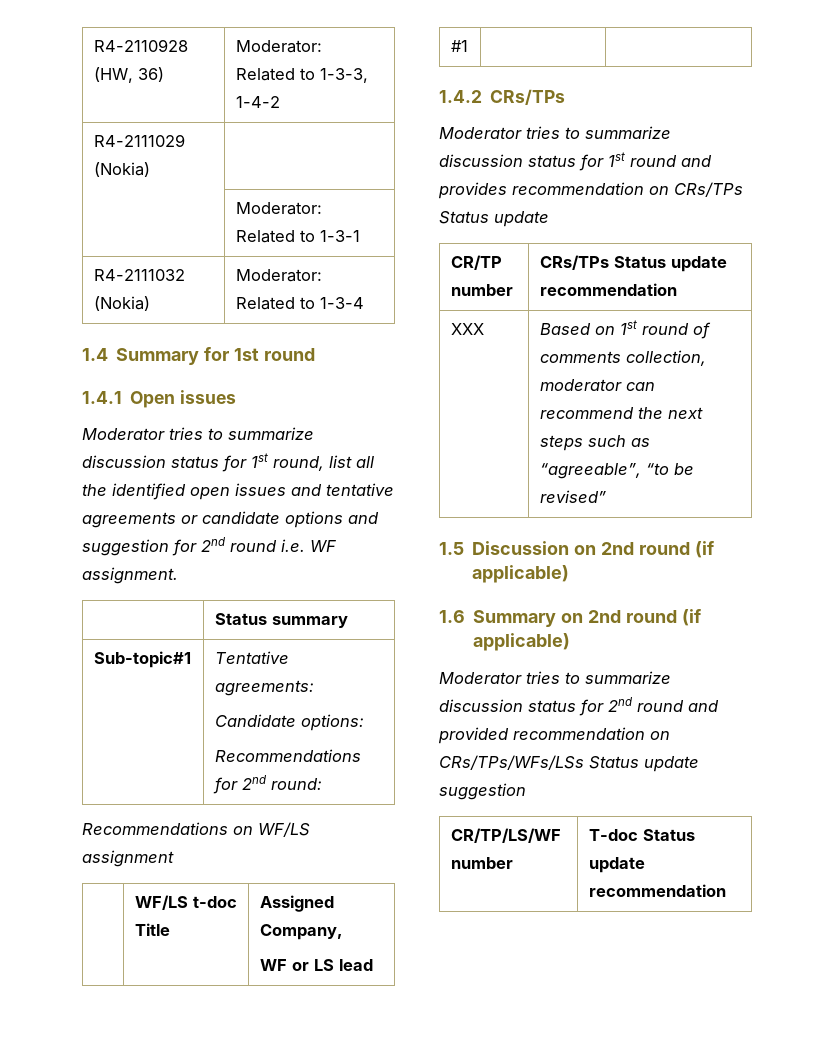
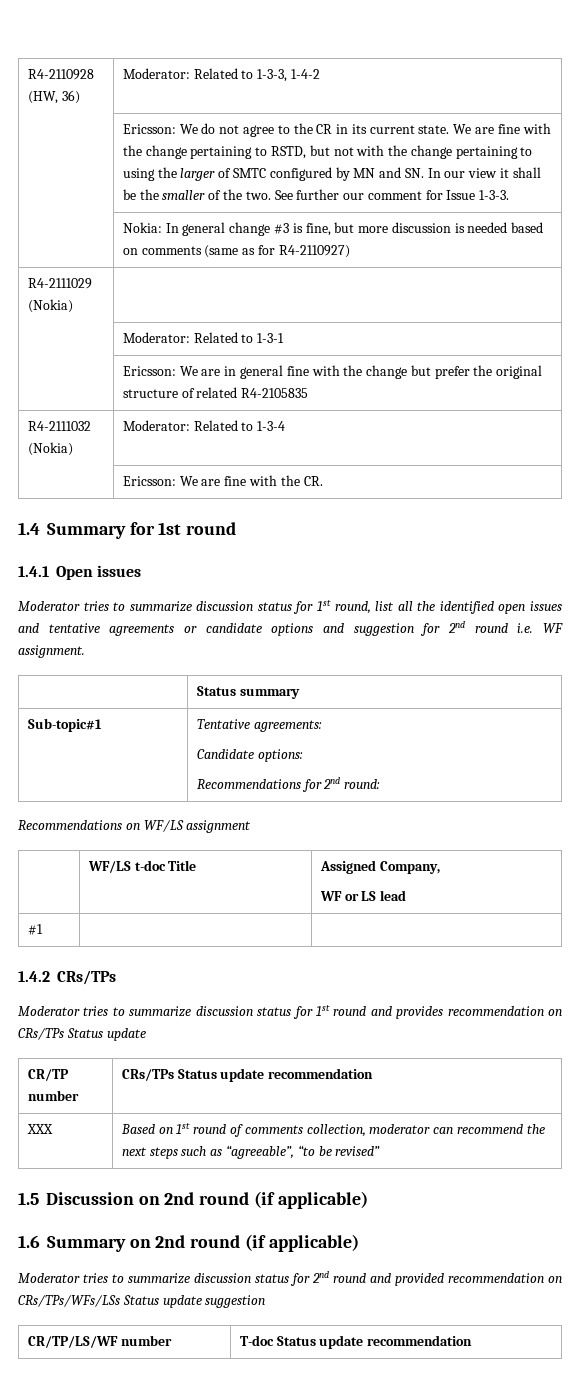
(280, 102) none -> [122,123,551,137] [122,145,533,159] [122,167,541,181] [122,189,510,200] [122,222,544,236] [122,245,350,258] // | Ericsson: We do not agree to the CR in its current state. We are fine with the change pertaining to RSTD, but not with the change pertaining to using the larger of SMTC configured by MN and SN. In our view it shall be the smaller of the two. See further our comment for Issue 1-3-3. // | Nokia: In general change #3 is fine, but more discussion is needed based on comments (same as for R4-2110927)
(360, 236) none -> [122,365,543,379] [122,387,309,398] // | Ericsson: We are in general fine with the change but prefer the original structure of related R4-2105835
(364, 303) none -> [122,475,323,486] // | Ericsson: We are fine with the CR.

